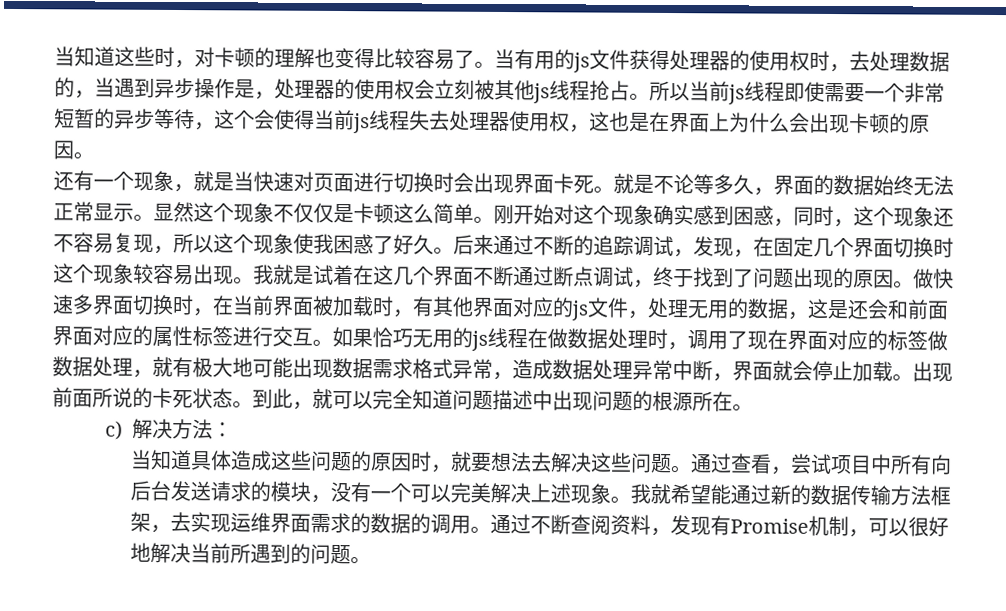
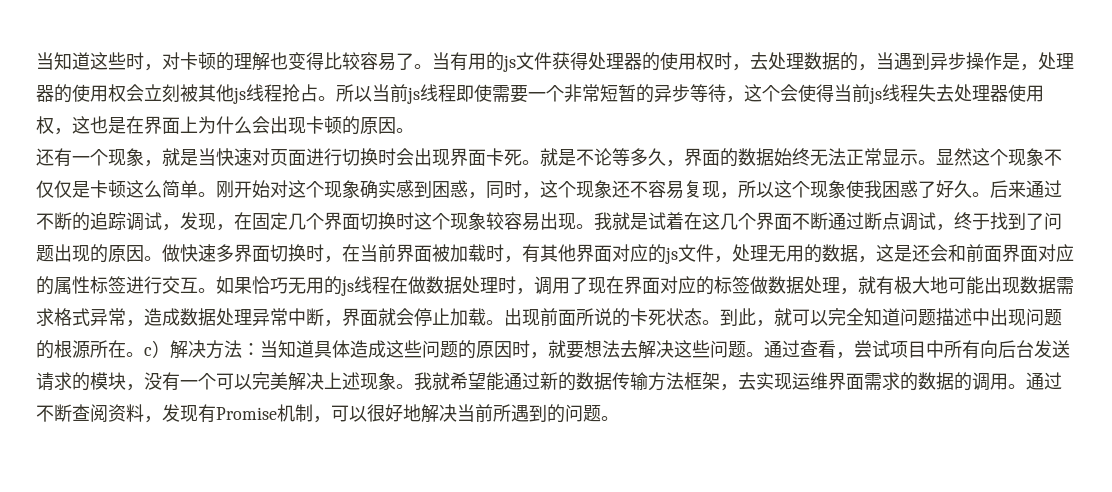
[104,420,123,440] // c) -> [144,340,170,358] c）
(233, 430) // -> (260, 349) none

